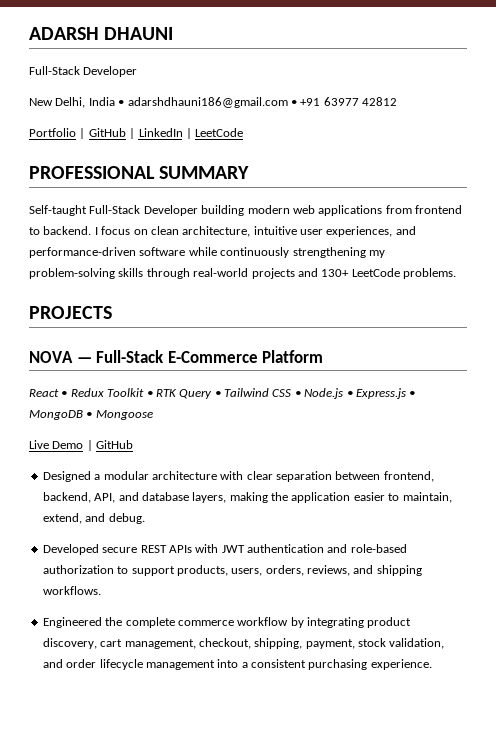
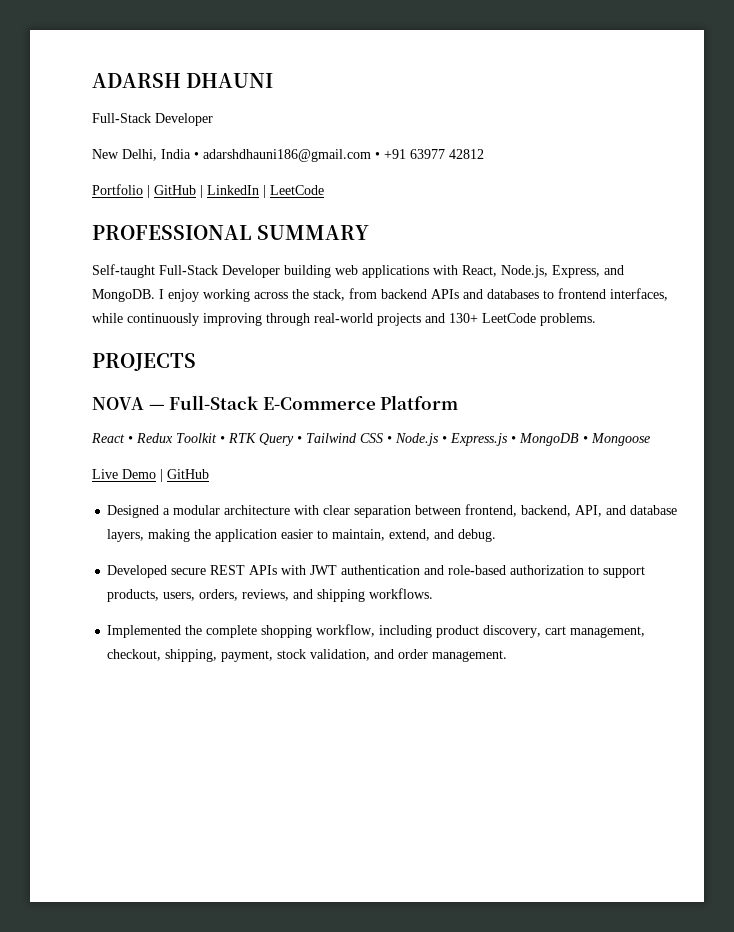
[247,205,290,214] modern -> (331, 271) none
[385,205,462,214] [29,226,416,237] [29,247,385,258] [29,268,144,279] from frontend to backend. I focus on clean architecture, intuitive user experiences, and performance-driven software while continuously strengthening my problem-solving skills -> [433,265,624,278] [92,288,668,302] [92,313,262,326] with React, Node.js, Express, and MongoDB. I enjoy working across the stack, from backend APIs and databases to frontend interfaces, while continuously improving
[42,617,102,628] Engineered -> [107,625,182,638] Implemented
[177,617,364,628] commerce workflow by integrating -> [261,624,433,638] shopping workflow, including
[99,659,432,670] lifecycle management into a consistent purchasing experience. -> [432,650,508,662] management.

